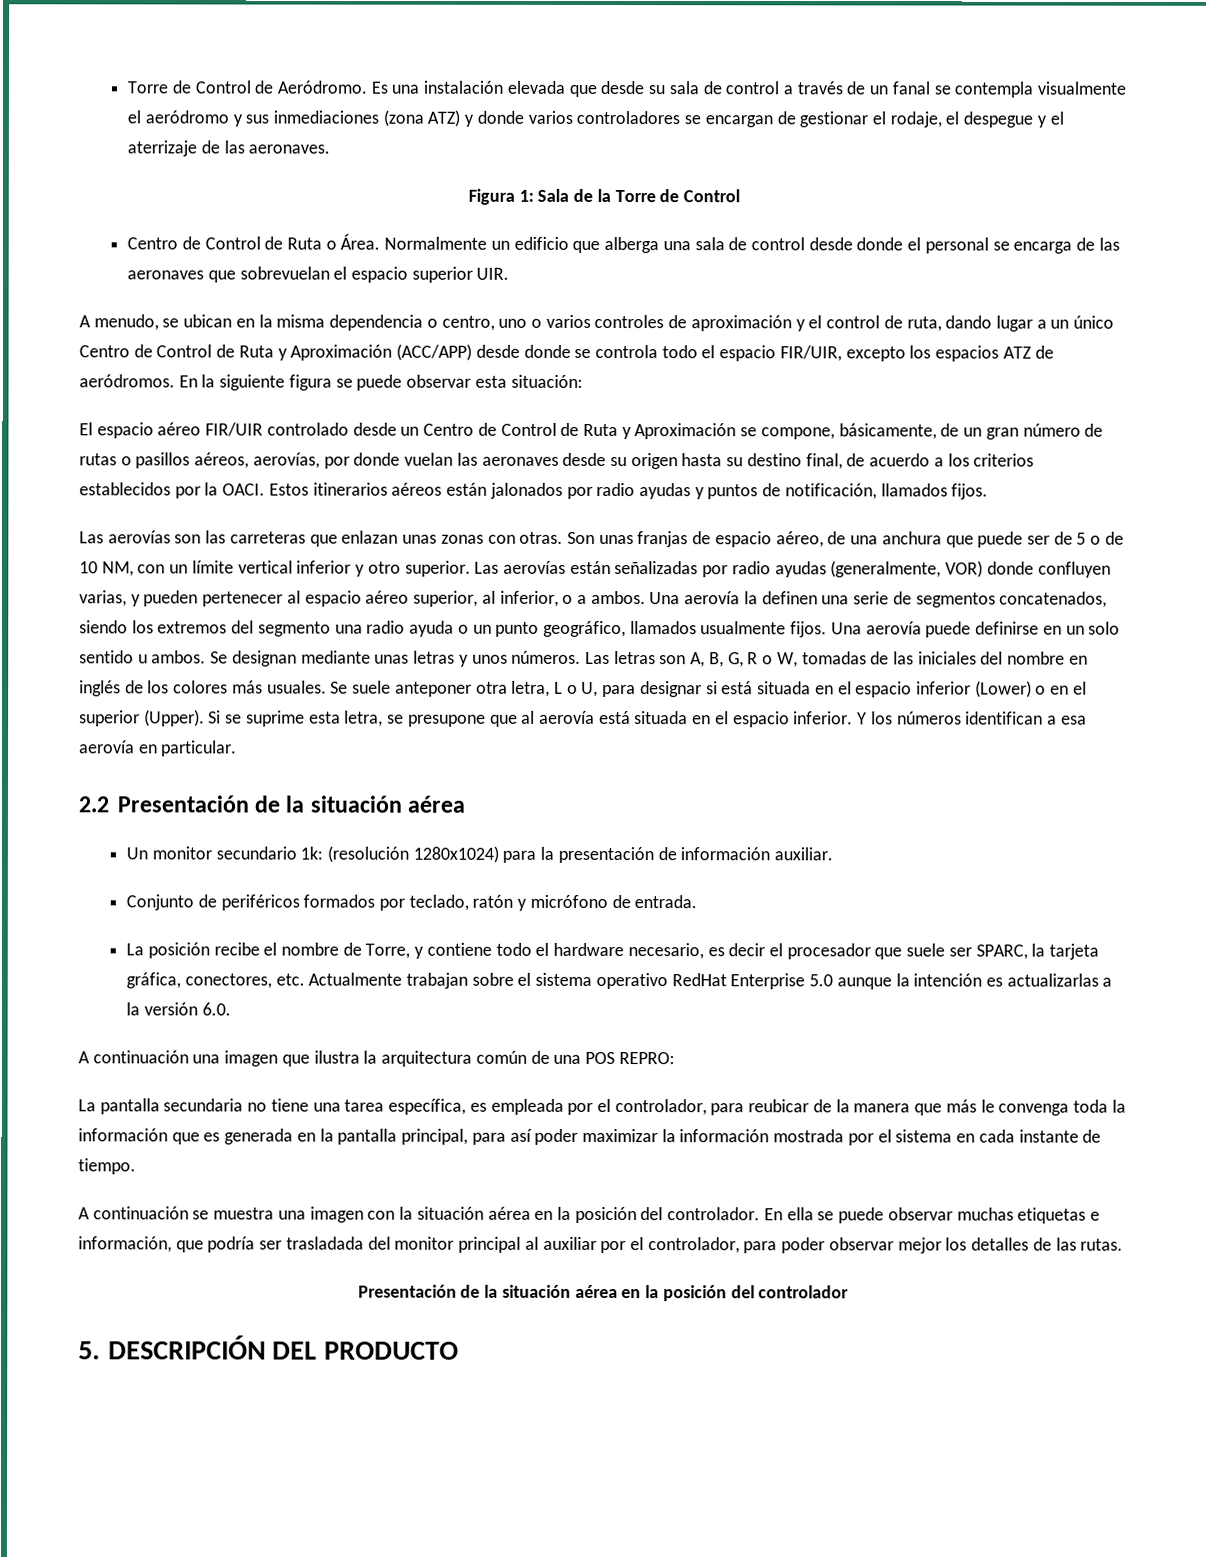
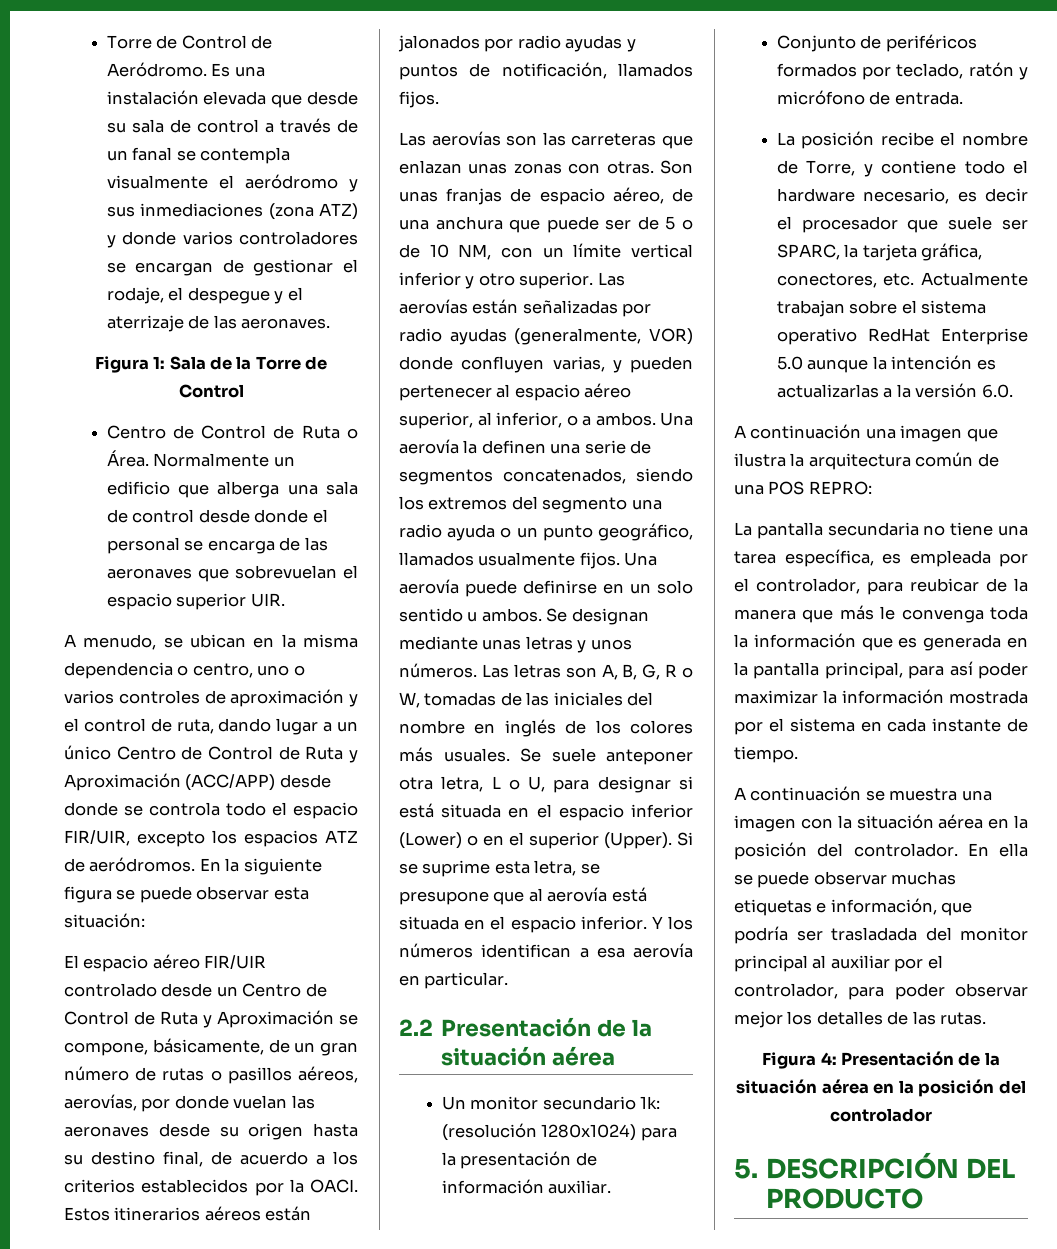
(1124, 1244) none -> [762,1052,837,1069] Figura 4:

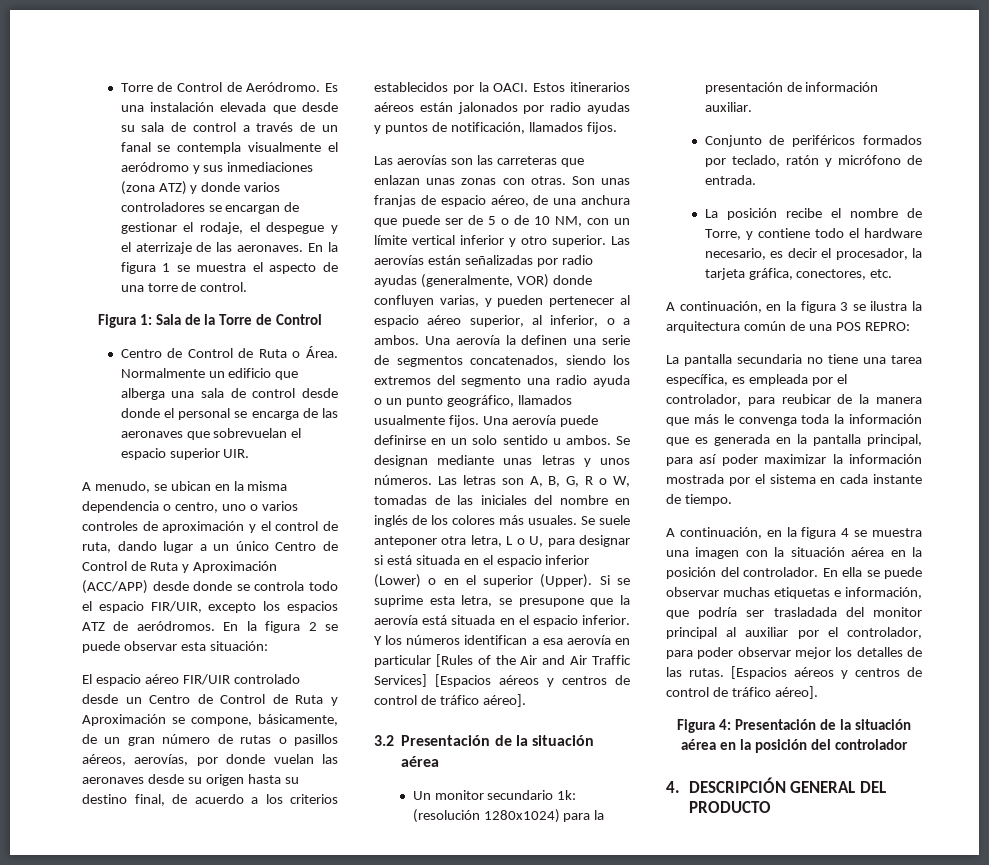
(331, 323) none -> [308,242,338,252] [120,262,338,274] [120,282,248,292] En la figura 1 se muestra el aspecto de una torre de control.
[243,858,322,875] [64,886,112,903] siguiente figura -> [265,621,317,633] figura 2
[528,888,543,902] al -> [620,595,630,605] la
[424,972,509,989] [399,1019,433,1036] particular. // 2.2 -> [374,654,631,667] [374,674,630,687] [374,694,526,707] [374,735,394,746] particular [Rules of the Air and Air Traffic Services] [Espacios aéreos y centros de control de tráfico aéreo]. // 3.2
[801,216,1028,233] [776,244,840,260] procesador que suele ser SPARC, -> [835,248,908,260] procesador,
[921,272,1028,286] [776,300,987,317] [776,328,1028,345] [776,355,996,373] [776,383,1013,398] [734,424,998,442] Actualmente trabajan sobre el sistema operativo RedHat Enterprise 5.0 aunque la intención es actualizarlas a la versión 6.0. // A continuación una imagen que -> [666,301,866,313] // A continuación, en la figura 3 se
[750,786,862,801] continuación -> [679,527,850,539] continuación, en la figura 4
(987, 1018) none -> [731,666,922,679] [666,686,818,699] [Espacios aéreos y centros de control de tráfico aéreo].
[734,1152,960,1179] 5. DESCRIPCIÓN -> [666,777,856,793] 4. DESCRIPCIÓN GENERAL

